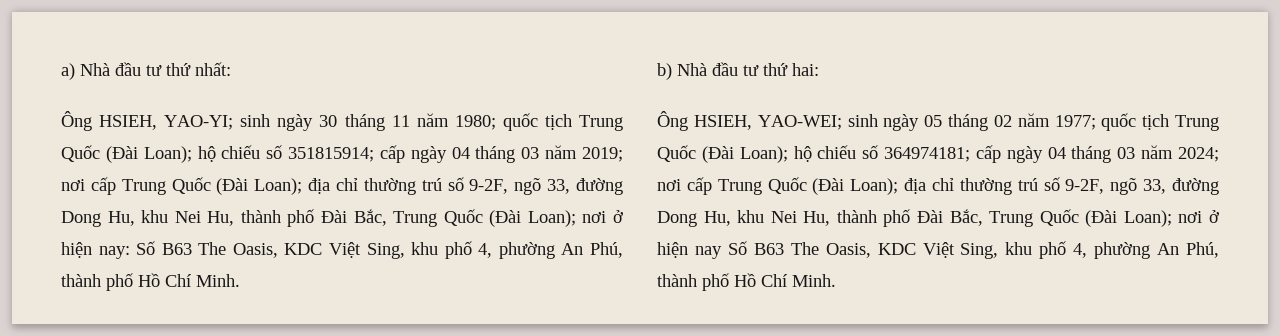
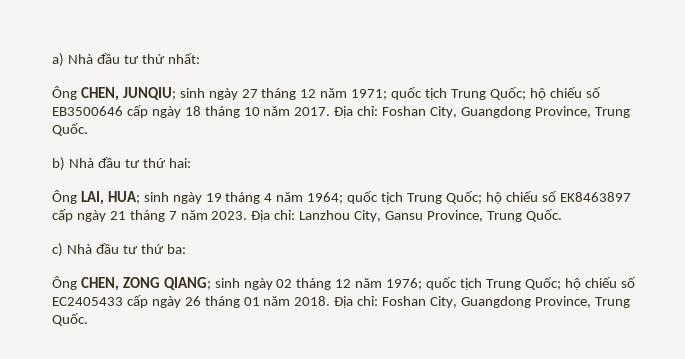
[99,113,623,131] [61,145,623,163] [61,177,623,195] [61,209,623,227] [61,241,623,259] [61,273,240,291] HSIEH, YAO-YI; sinh ngày 30 tháng 11 năm 1980; quốc tịch Trung Quốc (Đài Loan); hộ chiếu số 351815914; cấp ngày 04 tháng 03 năm 2019; nơi cấp Trung Quốc (Đài Loan); địa chỉ thường trú số 9-2F, ngõ 33, đường Dong Hu, khu Nei Hu, thành phố Đài Bắc, Trung Quốc (Đài Loan); nơi ở hiện nay: Số B63 The Oasis, KDC Việt Sing, khu phố 4, phường An Phú, thành phố Hồ Chí Minh. -> [80,87,601,101] [52,105,630,118] [52,123,88,136] CHEN, JUNQIU; sinh ngày 27 tháng 12 năm 1971; quốc tịch Trung Quốc; hộ chiếu số EB3500646 cấp ngày 18 tháng 10 năm 2017. Địa chỉ: Foshan City, Guangdong Province, Trung Quốc.
[693,113,1219,131] [657,145,1219,163] [657,177,1219,195] [657,209,1219,227] [657,241,1219,259] [657,273,836,291] HSIEH, YAO-WEI; sinh ngày 05 tháng 02 năm 1977; quốc tịch Trung Quốc (Đài Loan); hộ chiếu số 364974181; cấp ngày 04 tháng 03 năm 2024; nơi cấp Trung Quốc (Đài Loan); địa chỉ thường trú số 9-2F, ngõ 33, đường Dong Hu, khu Nei Hu, thành phố Đài Bắc, Trung Quốc (Đài Loan); nơi ở hiện nay Số B63 The Oasis, KDC Việt Sing, khu phố 4, phường An Phú, thành phố Hồ Chí Minh. -> [80,191,631,205] [52,209,562,222] [52,243,186,257] [52,276,636,291] [52,295,630,308] [52,313,88,326] LAI, HUA; sinh ngày 19 tháng 4 năm 1964; quốc tịch Trung Quốc; hộ chiếu số EK8463897 cấp ngày 21 tháng 7 năm 2023. Địa chỉ: Lanzhou City, Gansu Province, Trung Quốc. // c) Nhà đầu tư thứ ba: // Ông CHEN, ZONG QIANG; sinh ngày 02 tháng 12 năm 1976; quốc tịch Trung Quốc; hộ chiếu số EC2405433 cấp ngày 26 tháng 01 năm 2018. Địa chỉ: Foshan City, Guangdong Province, Trung Quốc.

